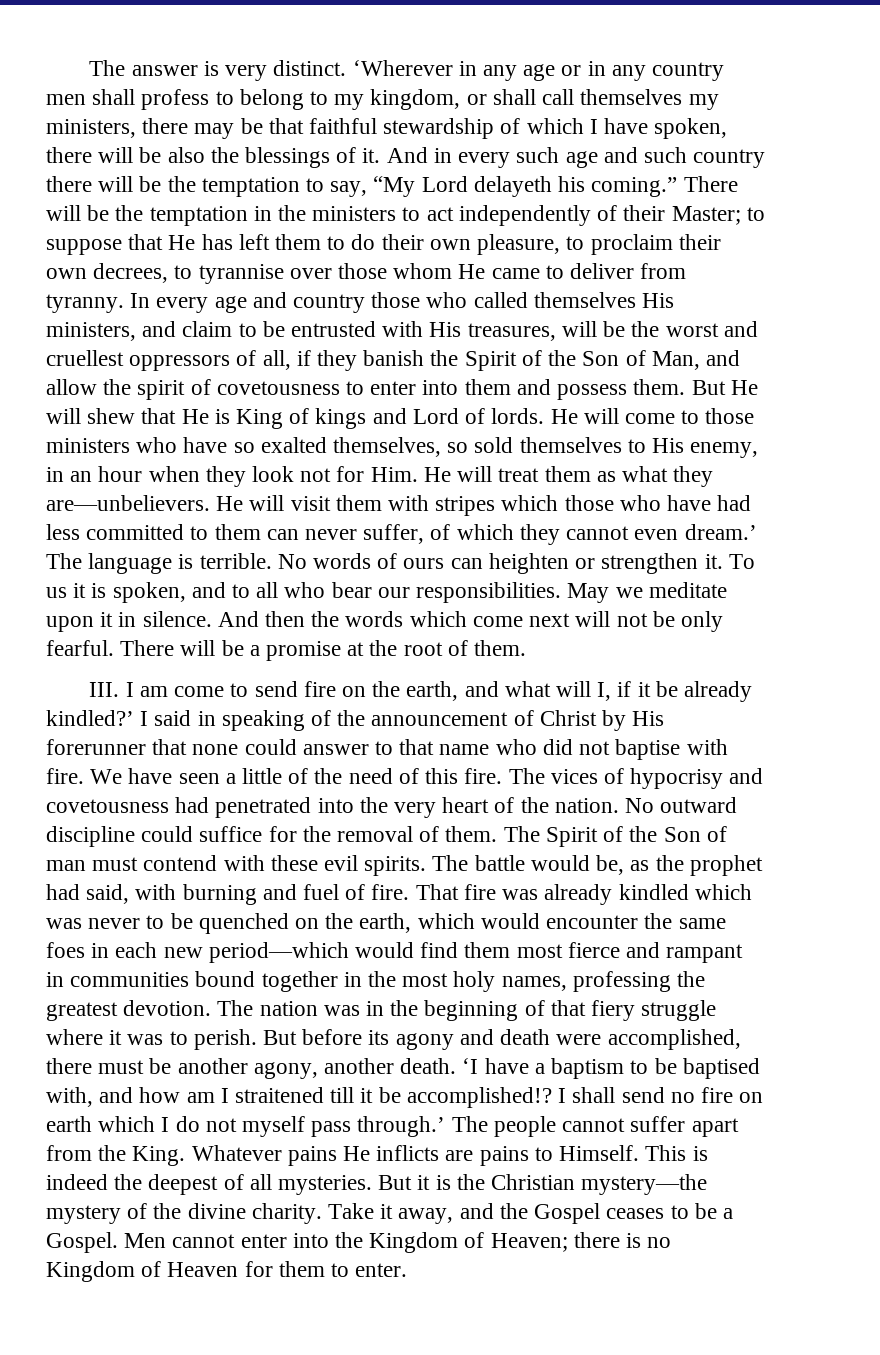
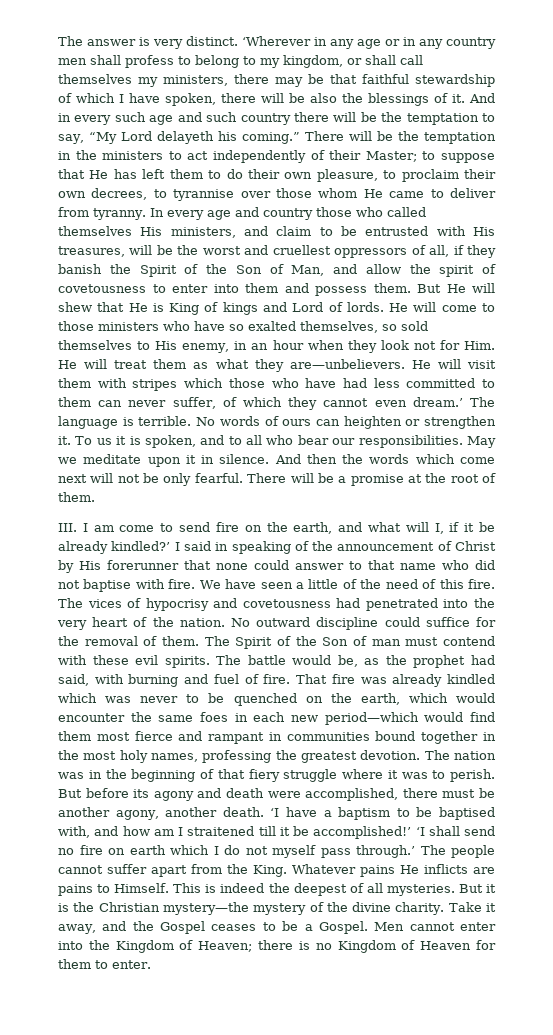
[406,1087,567,1108] accomplished!? I -> [313,826,425,839] accomplished!’ ‘I

